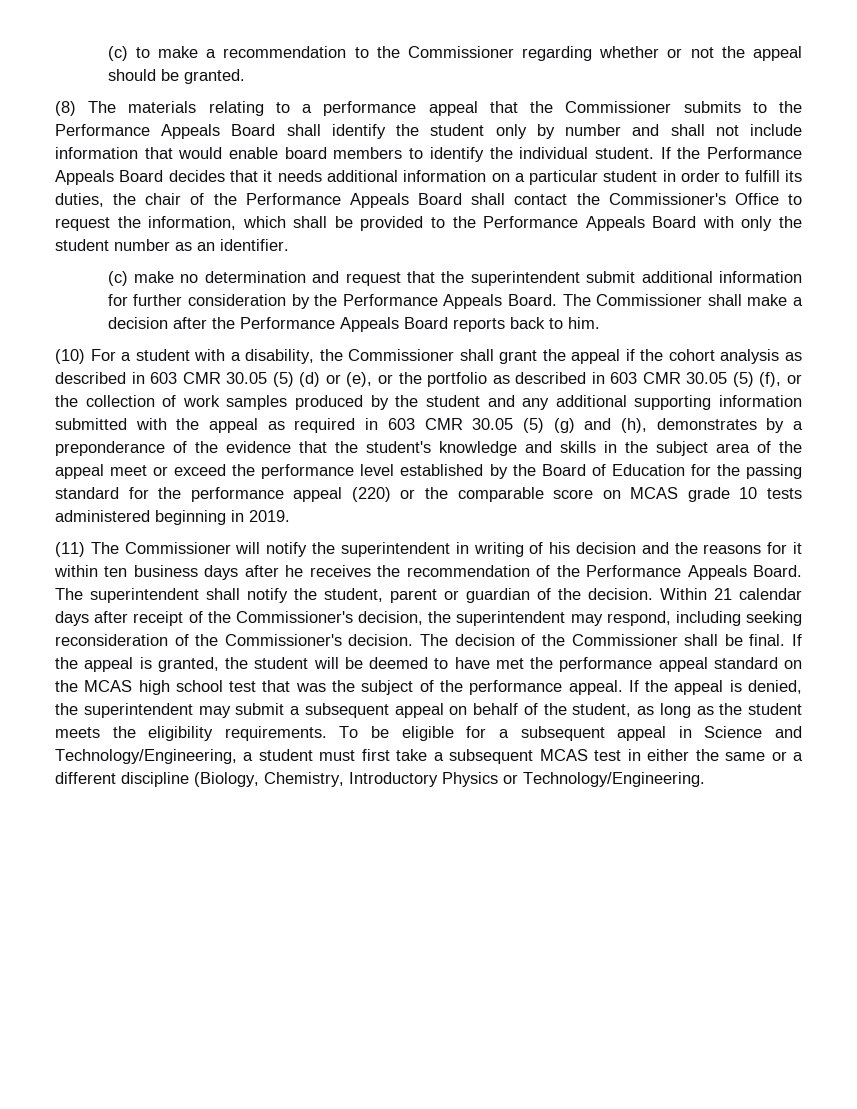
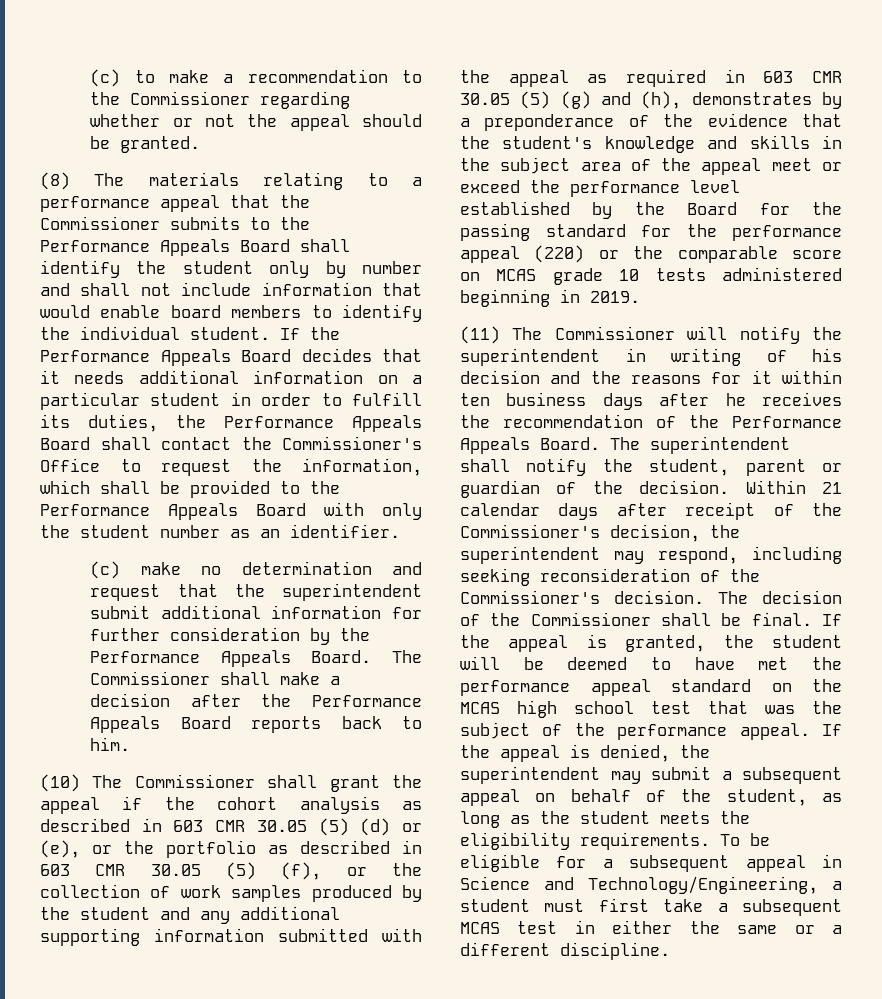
[145,193,237,205] chair of the -> (206, 421) none
[90,349,343,364] For a student with a disability, the -> [92,775,123,788] The
[591,464,685,476] of Education -> (738, 208) none
[121,772,705,787] discipline (Biology, Chemistry, Introductory Physics or Technology/Engineering. -> [560,942,670,960] discipline.

